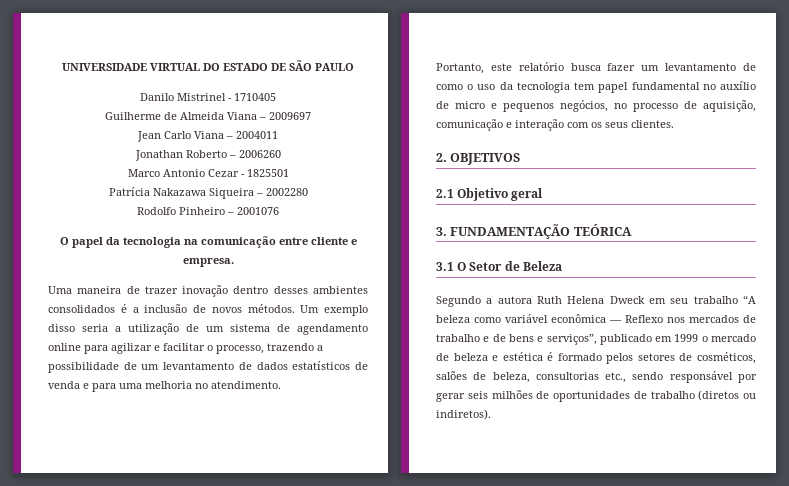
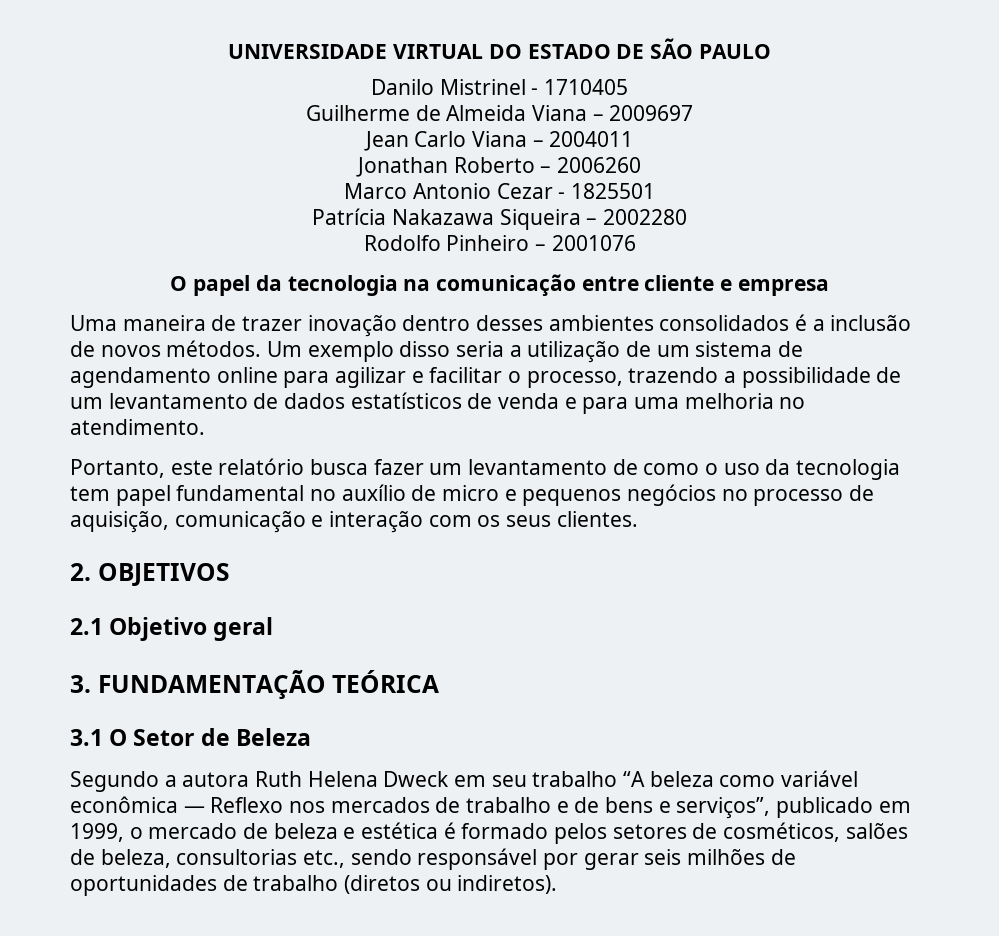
[182,258,234,267] empresa. -> [737,279,829,296] empresa
[560,100,608,112] negócios, -> [627,484,717,506] negócios
[674,334,699,342] 1999 -> [70,823,124,842] 1999,

